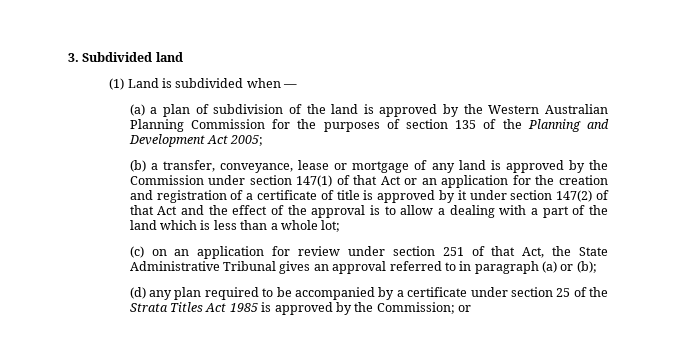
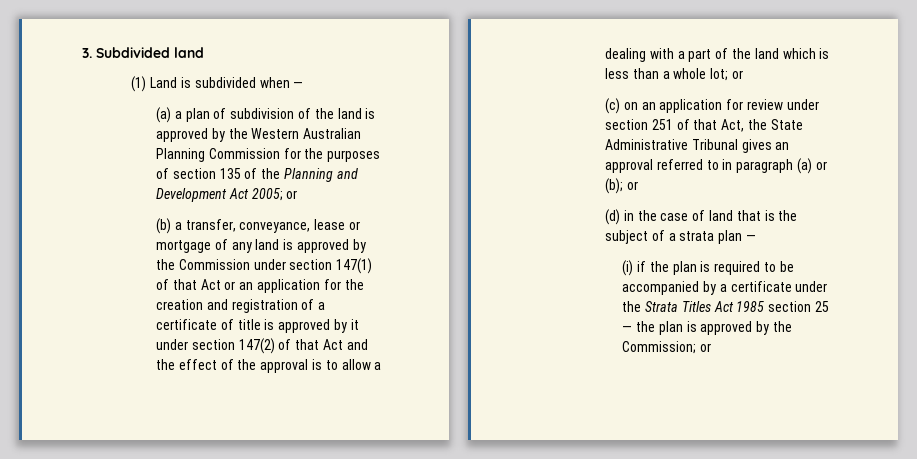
(264, 140) none -> [286,190,298,199] or
(341, 226) none -> [732,70,744,79] or
(597, 267) none -> [626,181,638,190] or
[149,287,202,300] any plan -> [623,210,798,221] [605,230,757,244] [622,260,711,276] in the case of land that is the subject of a strata plan — // (i) if the plan is
[510,287,587,297] section 25 of -> (828, 286) none
(258, 307) none -> [768,301,829,312] [622,321,683,335] section 25 — the plan

